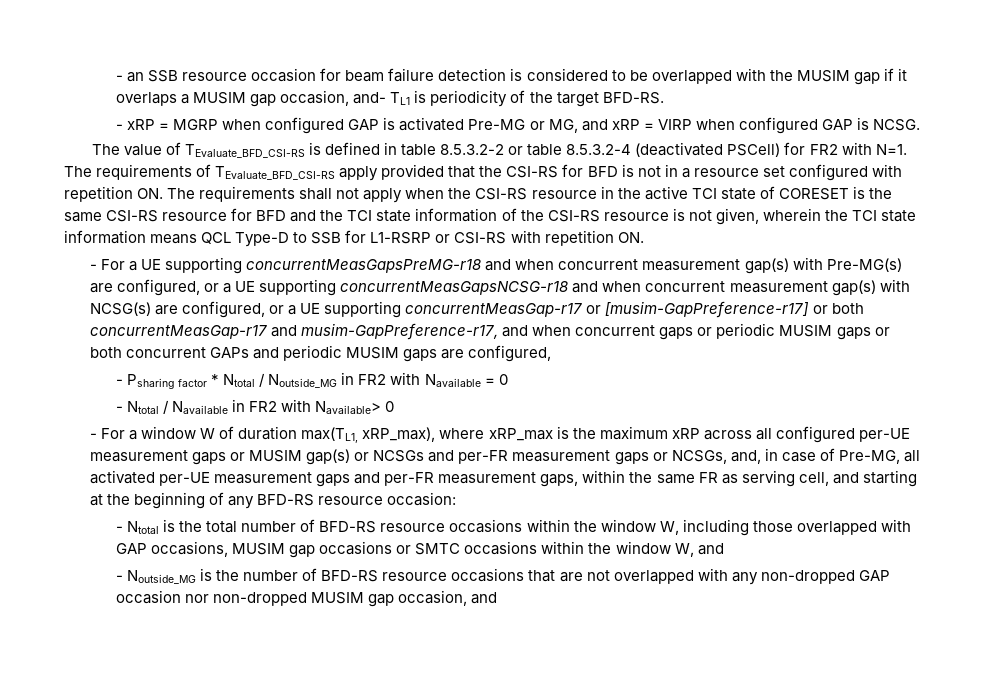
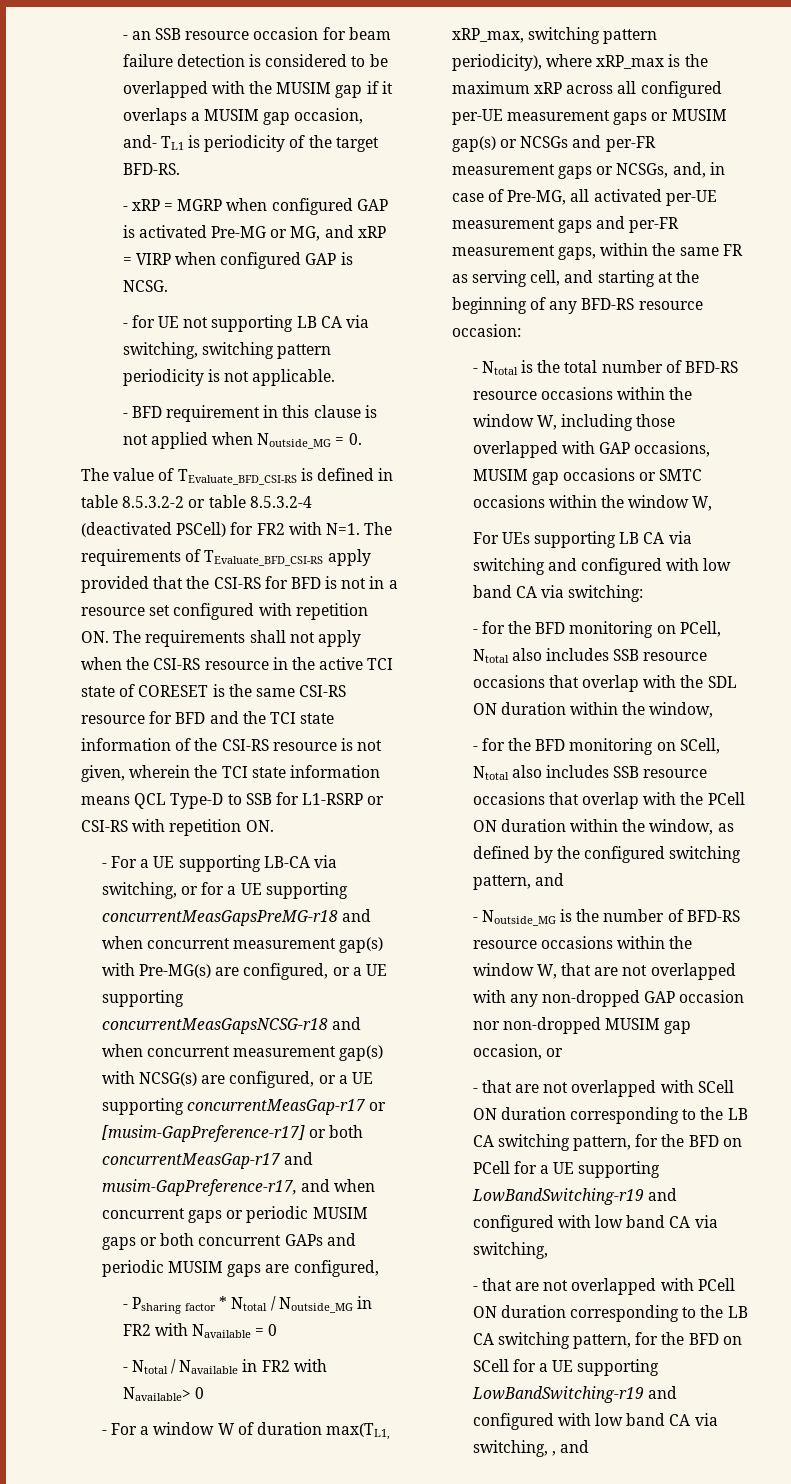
(921, 125) none -> [122,315,369,332] [122,342,331,359] [122,369,336,386] [122,405,377,422] [122,432,362,449] // - for UE not supporting LB CA via switching, switching pattern periodicity is not applicable. // - BFD requirement in this clause is not applied when Noutside_MG = 0.
(243, 265) none -> [263,855,337,868] [101,882,348,899] LB-CA via switching, or for a UE supporting
[362,427,436,442] xRP_max), -> [451,27,658,44] [451,54,542,71] xRP_max, switching pattern periodicity),
(694, 550) none -> [472,531,692,548] [472,558,732,575] [472,585,644,602] [472,621,721,638] [472,648,708,663] [472,675,737,692] [472,702,714,718] [472,738,720,755] [472,765,708,780] [472,792,745,809] [472,819,734,835] [472,846,742,863] [472,875,531,890] // For UEs supporting LB CA via switching and configured with low band CA via switching: // - for the BFD monitoring on PCell, Ntotal also includes SSB resource occasions that overlap with the SDL ON duration within the window, // - for the BFD monitoring on SCell, Ntotal also includes SSB resource occasions that overlap with the PCell ON duration within the window, as defined by the configured switching pattern,
(525, 575) none -> [616,936,693,949] [472,963,557,979] within the window W,
(468, 598) none -> [545,1048,563,1057] [472,1080,734,1097] [472,1107,748,1124] [472,1134,742,1151] [472,1161,661,1178] [471,1188,677,1205] [472,1215,718,1232] [472,1242,548,1259] [472,1278,735,1295] [472,1305,748,1322] [472,1332,742,1349] [472,1359,660,1376] [471,1386,677,1403] [472,1413,718,1430] [472,1440,556,1457] or // - that are not overlapped with SCell ON duration corresponding to the LB CA switching pattern, for the BFD on PCell for a UE supporting LowBandSwitching-r19 and configured with low band CA via switching, // - that are not overlapped with PCell ON duration corresponding to the LB CA switching pattern, for the BFD on SCell for a UE supporting LowBandSwitching-r19 and configured with low band CA via switching, ,

